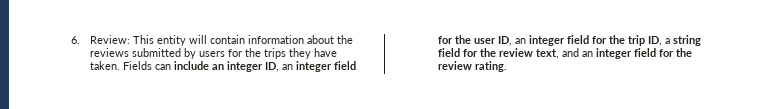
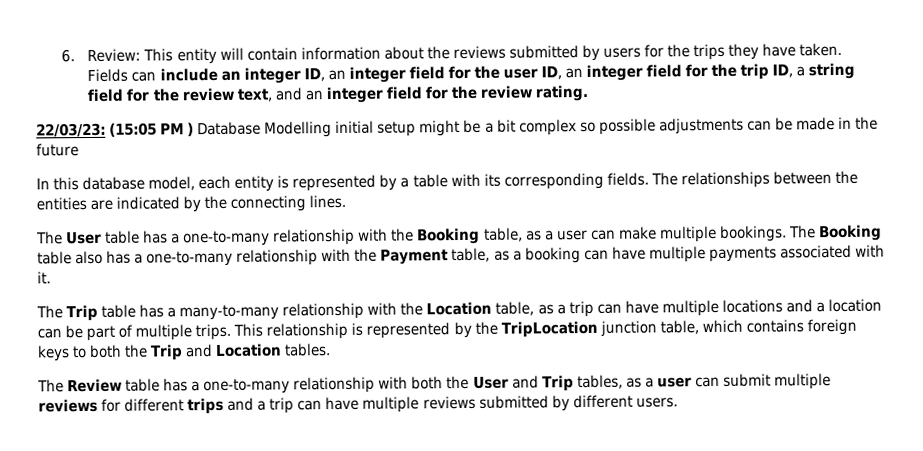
(507, 66) none -> [36,116,878,138] [36,143,79,157] [36,170,858,192] [36,194,347,213] [36,224,882,247] [37,244,885,267] [37,271,51,284] [36,298,882,322] [37,318,857,342] [37,343,332,362] [37,373,831,395] [38,394,678,415] // 22/03/23: (15:05 PM ) Database Modelling initial setup might be a bit complex so possible adjustments can be made in the future // In this database model, each entity is represented by a table with its corresponding fields. The relationships between the entities are indicated by the connecting lines. // The User table has a one-to-many relationship with the Booking table, as a user can make multiple bookings. The Booking table also has a one-to-many relationship with the Payment table, as a booking can have multiple payments associated with it. // The Trip table has a many-to-many relationship with the Location table, as a trip can have multiple locations and a location can be part of multiple trips. This relationship is represented by the TripLocation junction table, which contains foreign keys to both the Trip and Location tables. // The Review table has a one-to-many relationship with both the User and Trip tables, as a user can submit multiple reviews for different trips and a trip can have multiple reviews submitted by different users.

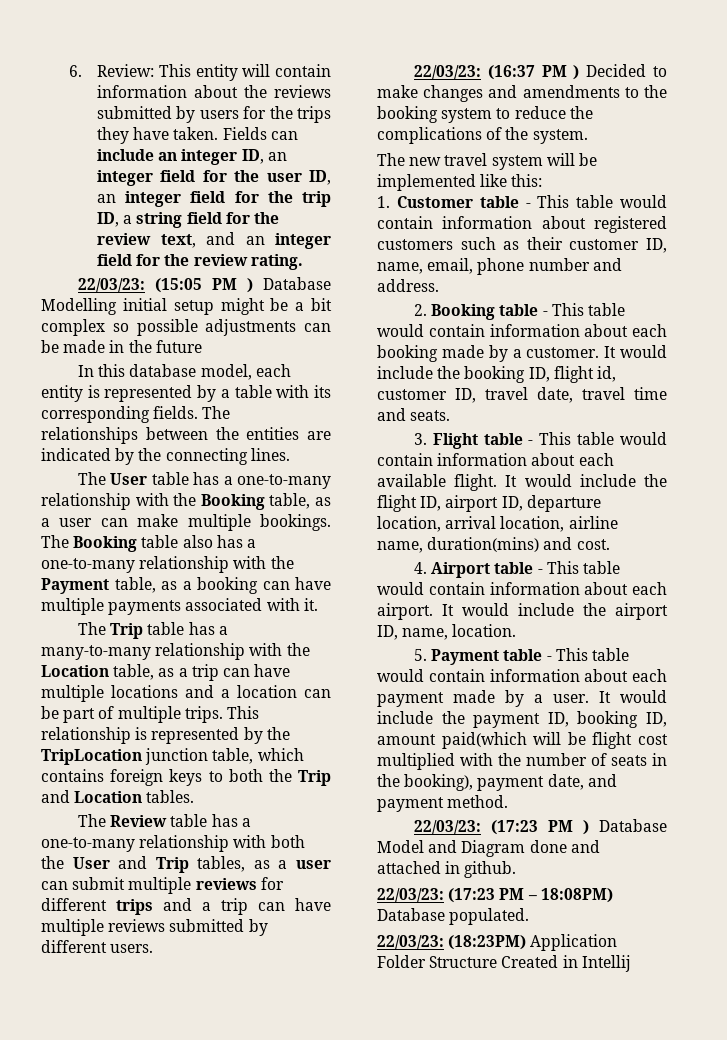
(678, 402) none -> [413,64,667,80] [377,85,667,102] [377,106,593,123] [377,127,588,144] [377,153,597,170] [377,174,543,191] [377,195,667,208] [377,216,667,233] [377,237,667,253] [377,258,622,275] [377,279,439,292] [413,303,625,320] [377,324,667,337] [377,345,667,362] [377,366,616,383] [377,387,667,403] [377,408,451,421] [413,432,667,449] [377,453,614,466] [377,474,667,491] [377,495,601,512] [377,516,618,532] [377,537,610,553] [413,561,620,578] [377,582,667,595] [377,603,668,620] [377,624,517,640] [413,648,629,665] [377,669,667,682] [377,690,667,707] [377,711,667,728] [377,732,668,749] [377,753,667,770] [377,774,617,791] [377,795,509,812] [413,819,667,835] [377,840,600,857] [377,861,517,878] [377,888,613,903] [377,908,530,925] [377,934,618,951] [377,955,631,972] // 22/03/23: (16:37 PM ) Decided to make changes and amendments to the booking system to reduce the complications of the system. // The new travel system will be implemented like this: // 1. Customer table - This table would contain information about registered customers such as their customer ID, name, email, phone number and address. // 2. Booking table - This table would contain information about each booking made by a customer. It would include the booking ID, flight id, customer ID, travel date, travel time and seats. // 3. Flight table - This table would contain information about each available flight. It would include the flight ID, airport ID, departure location, arrival location, airline name, duration(mins) and cost. // 4. Airport table - This table would contain information about each airport. It would include the airport ID, name, location. // 5. Payment table - This table would contain information about each payment made by a user. It would include the payment ID, booking ID, amount paid(which will be flight cost multiplied with the number of seats in the booking), payment date, and payment method. // 22/03/23: (17:23 PM ) Database Model and Diagram done and attached in github. // 22/03/23: (17:23 PM – 18:08PM) Database populated. // 22/03/23: (18:23PM) Application Folder Structure Created in Intellij

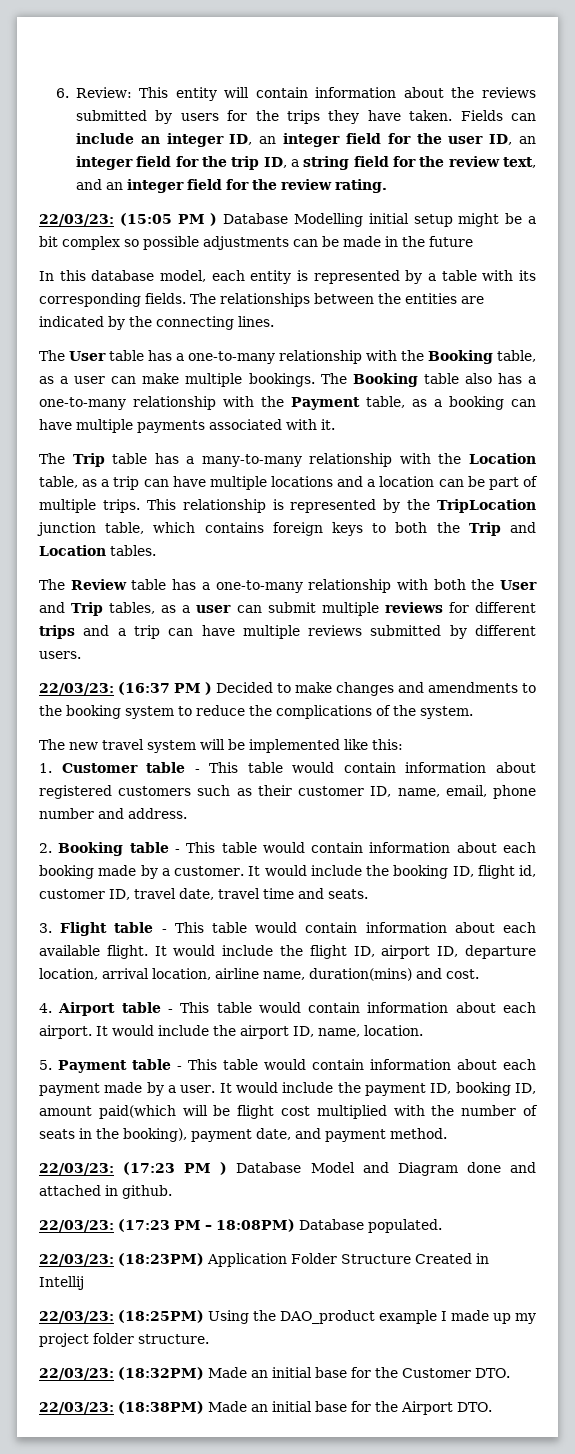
(631, 963) none -> [39,1310,536,1324] [39,1333,209,1347] [39,1367,510,1380] [39,1401,492,1415] // 22/03/23: (18:25PM) Using the DAO_product example I made up my project folder structure. // 22/03/23: (18:32PM) Made an initial base for the Customer DTO. // 22/03/23: (18:38PM) Made an initial base for the Airport DTO.

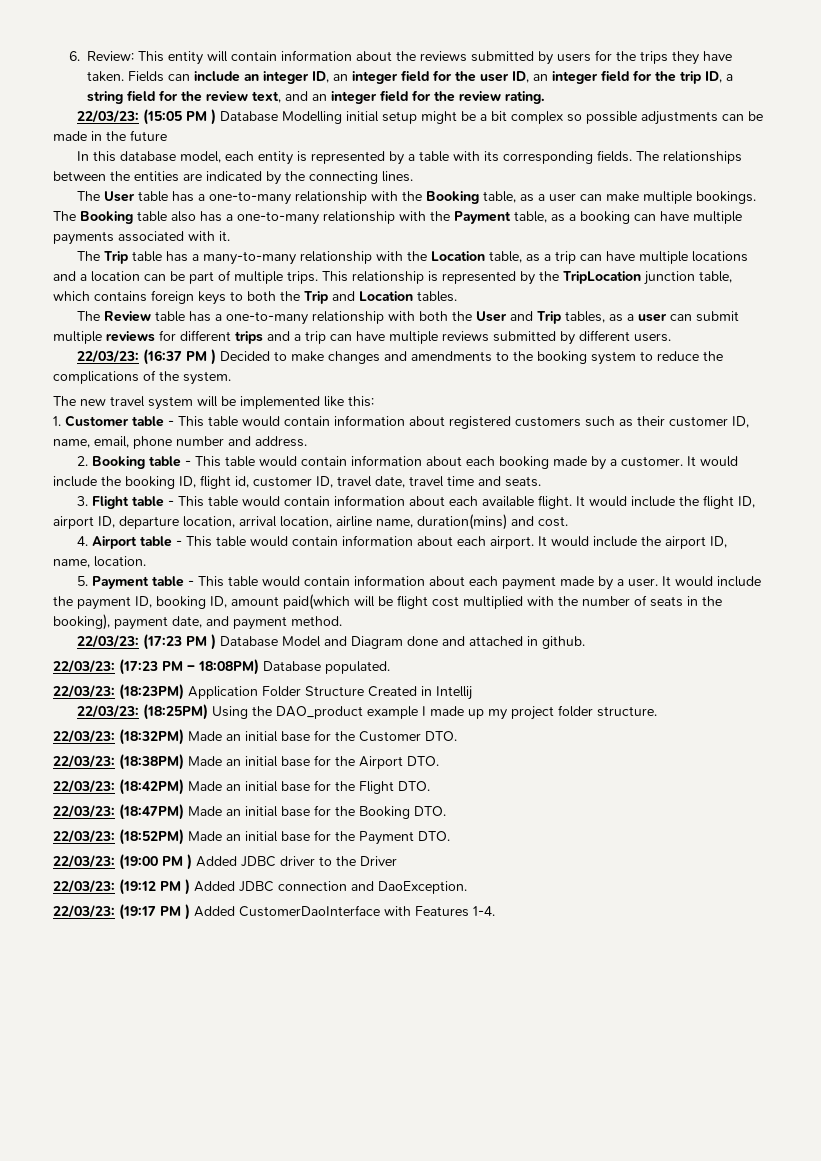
(492, 1407) none -> [53,779,430,795] [53,804,446,820] [53,829,450,845] [53,854,397,870] [53,879,467,895] [53,904,495,920] // 22/03/23: (18:42PM) Made an initial base for the Flight DTO. // 22/03/23: (18:47PM) Made an initial base for the Booking DTO. // 22/03/23: (18:52PM) Made an initial base for the Payment DTO. // 22/03/23: (19:00 PM ) Added JDBC driver to the Driver // 22/03/23: (19:12 PM ) Added JDBC connection and DaoException. // 22/03/23: (19:17 PM ) Added CustomerDaoInterface with Features 1-4.

